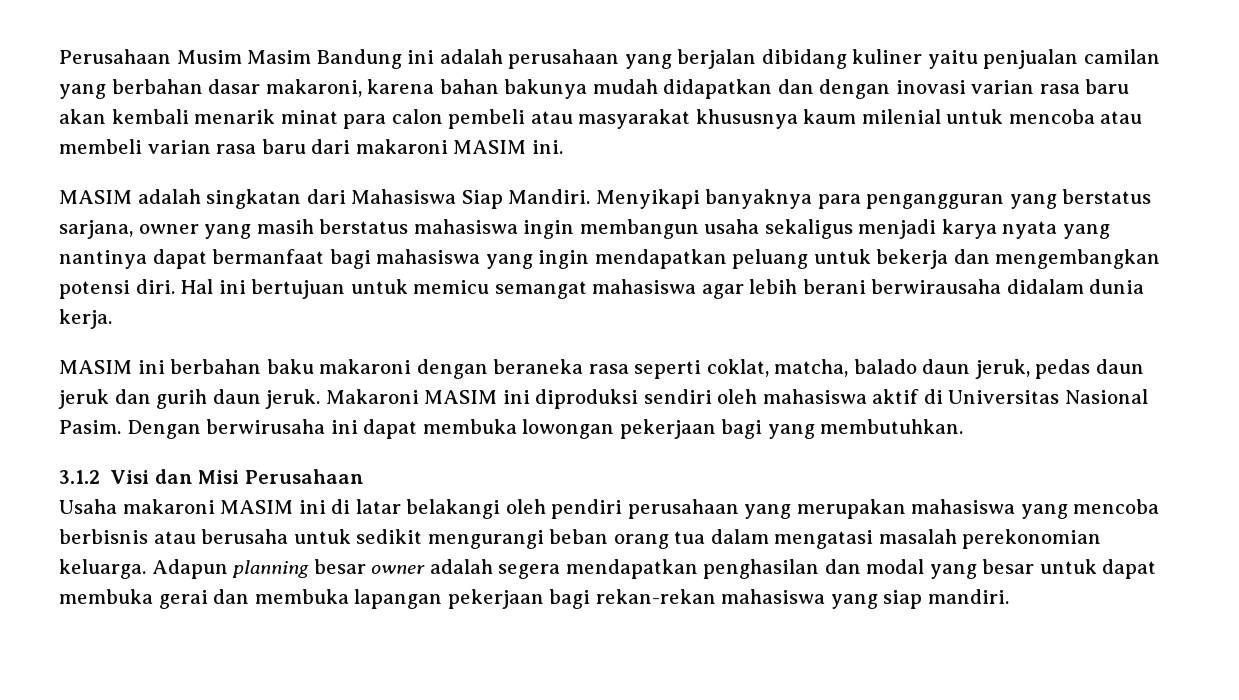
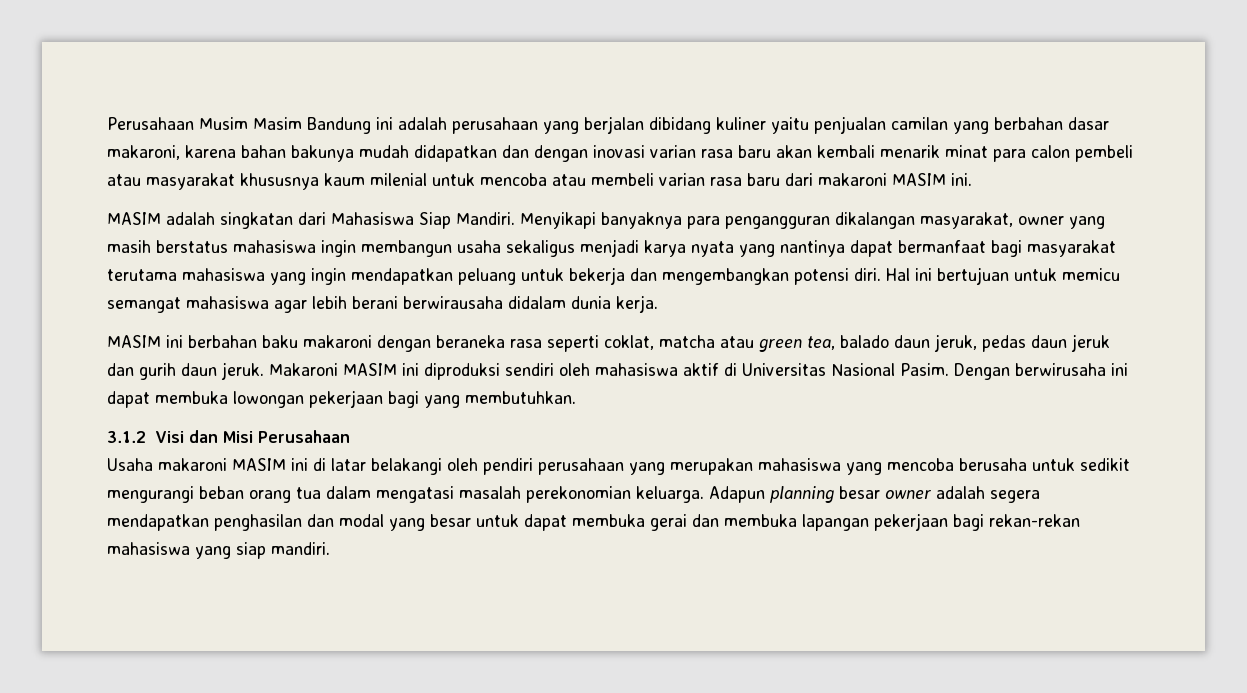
[1009,189,1152,209] [59,220,133,239] yang berstatus sarjana, -> [835,212,1013,229] dikalangan masyarakat,
(371, 259) none -> [1027,240,1116,257] [107,269,177,281] masyarakat terutama
[774,359,849,377] matcha, -> [659,335,835,352] matcha atau green tea,
[59,529,196,544] berbisnis atau -> (954, 464) none

